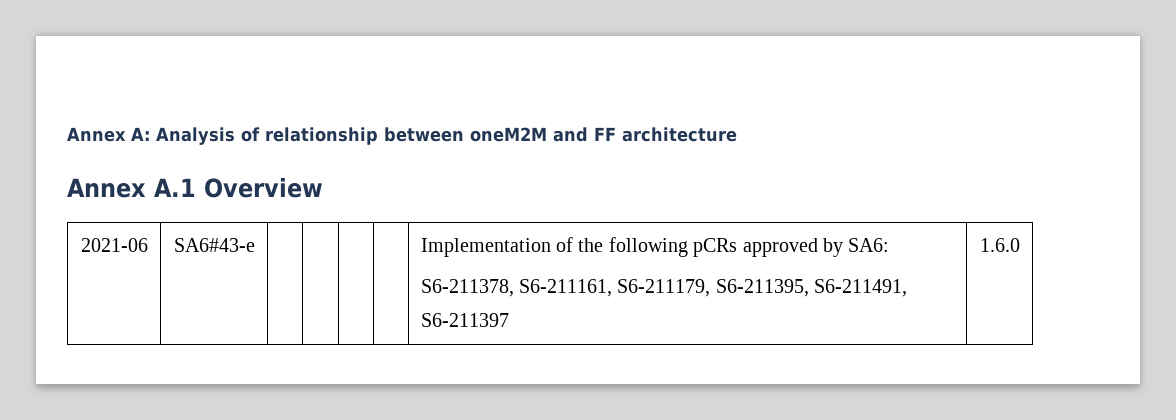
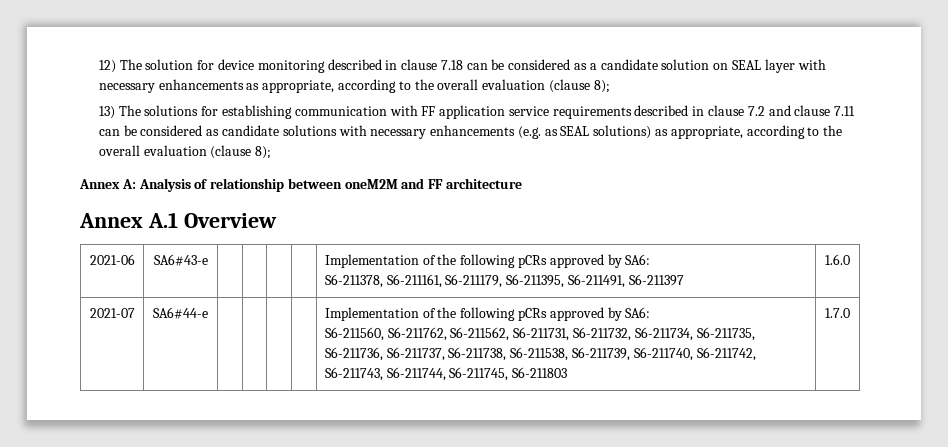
(67, 134) none -> [98,59,826,73] [98,79,610,93] [98,105,856,119] [98,125,843,139] [98,145,272,159] 12) The solution for device monitoring described in clause 7.18 can be considered as a candidate solution on SEAL layer with necessary enhancements as appropriate, according to the overall evaluation (clause 8); // 13) The solutions for establishing communication with FF application service requirements described in clause 7.2 and clause 7.11 can be considered as candidate solutions with necessary enhancements (e.g. as SEAL solutions) as appropriate, according to the overall evaluation (clause 8); //
(1020, 245) none -> [89,308,135,318] [153,307,208,319] [324,307,651,321] [324,327,755,341] [324,347,756,361] [324,367,568,381] [825,308,850,318] // 2021-07 | SA6#44-e | | | | | Implementation of the following pCRs approved by SA6: // S6-211560, S6-211762, S6-211562, S6-211731, S6-211732, S6-211734, S6-211735, S6-211736, S6-211737, S6-211738, S6-211538, S6-211739, S6-211740, S6-211742, S6-211743, S6-211744, S6-211745, S6-211803 | 1.7.0

